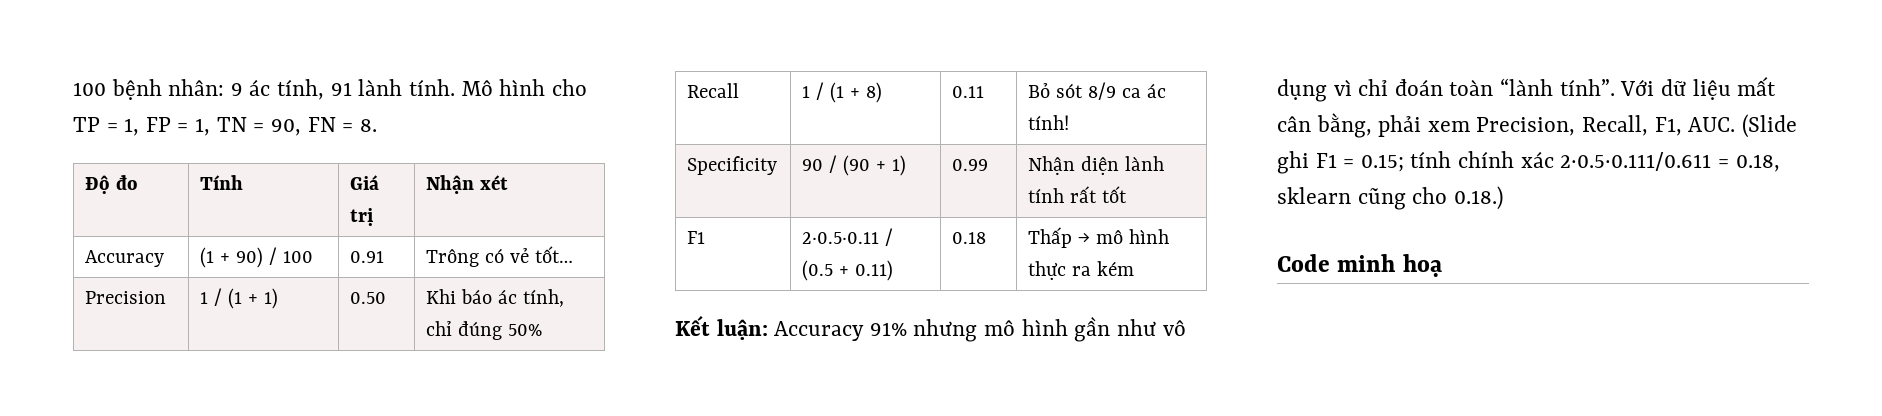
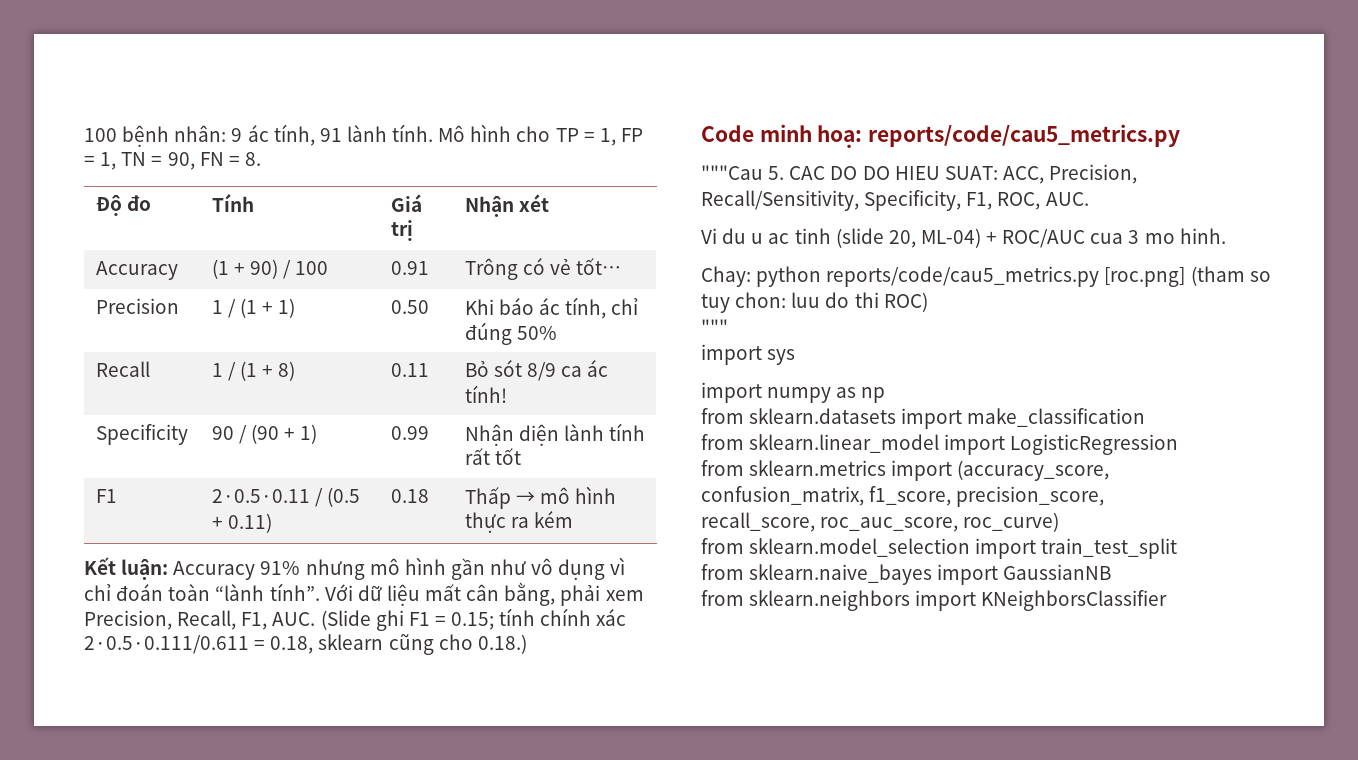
[1402,254,1442,277] hoạ -> [817,124,1181,148] [701,164,1138,184] [701,190,1089,211] [701,228,1226,248] [701,266,1271,287] [701,292,928,313] [701,319,728,334] [701,344,796,365] [701,382,886,403] [701,408,1146,429] [701,434,1179,455] [701,460,1110,481] [701,486,1105,507] [701,512,1060,532] [701,538,1178,559] [701,564,1112,585] [701,590,1168,611] hoạ: reports/code/cau5_metrics.py // """Cau 5. CAC DO DO HIEU SUAT: ACC, Precision, Recall/Sensitivity, Specificity, F1, ROC, AUC. // Vi du u ac tinh (slide 20, ML-04) + ROC/AUC cua 3 mo hinh. // Chay: python reports/code/cau5_metrics.py [roc.png] (tham so tuy chon: luu do thi ROC) // """ // import sys // import numpy as np // from sklearn.datasets import make_classification // from sklearn.linear_model import LogisticRegression // from sklearn.metrics import (accuracy_score, confusion_matrix, f1_score, precision_score, // recall_score, roc_auc_score, roc_curve) // from sklearn.model_selection import train_test_split // from sklearn.naive_bayes import GaussianNB // from sklearn.neighbors import KNeighborsClassifier

